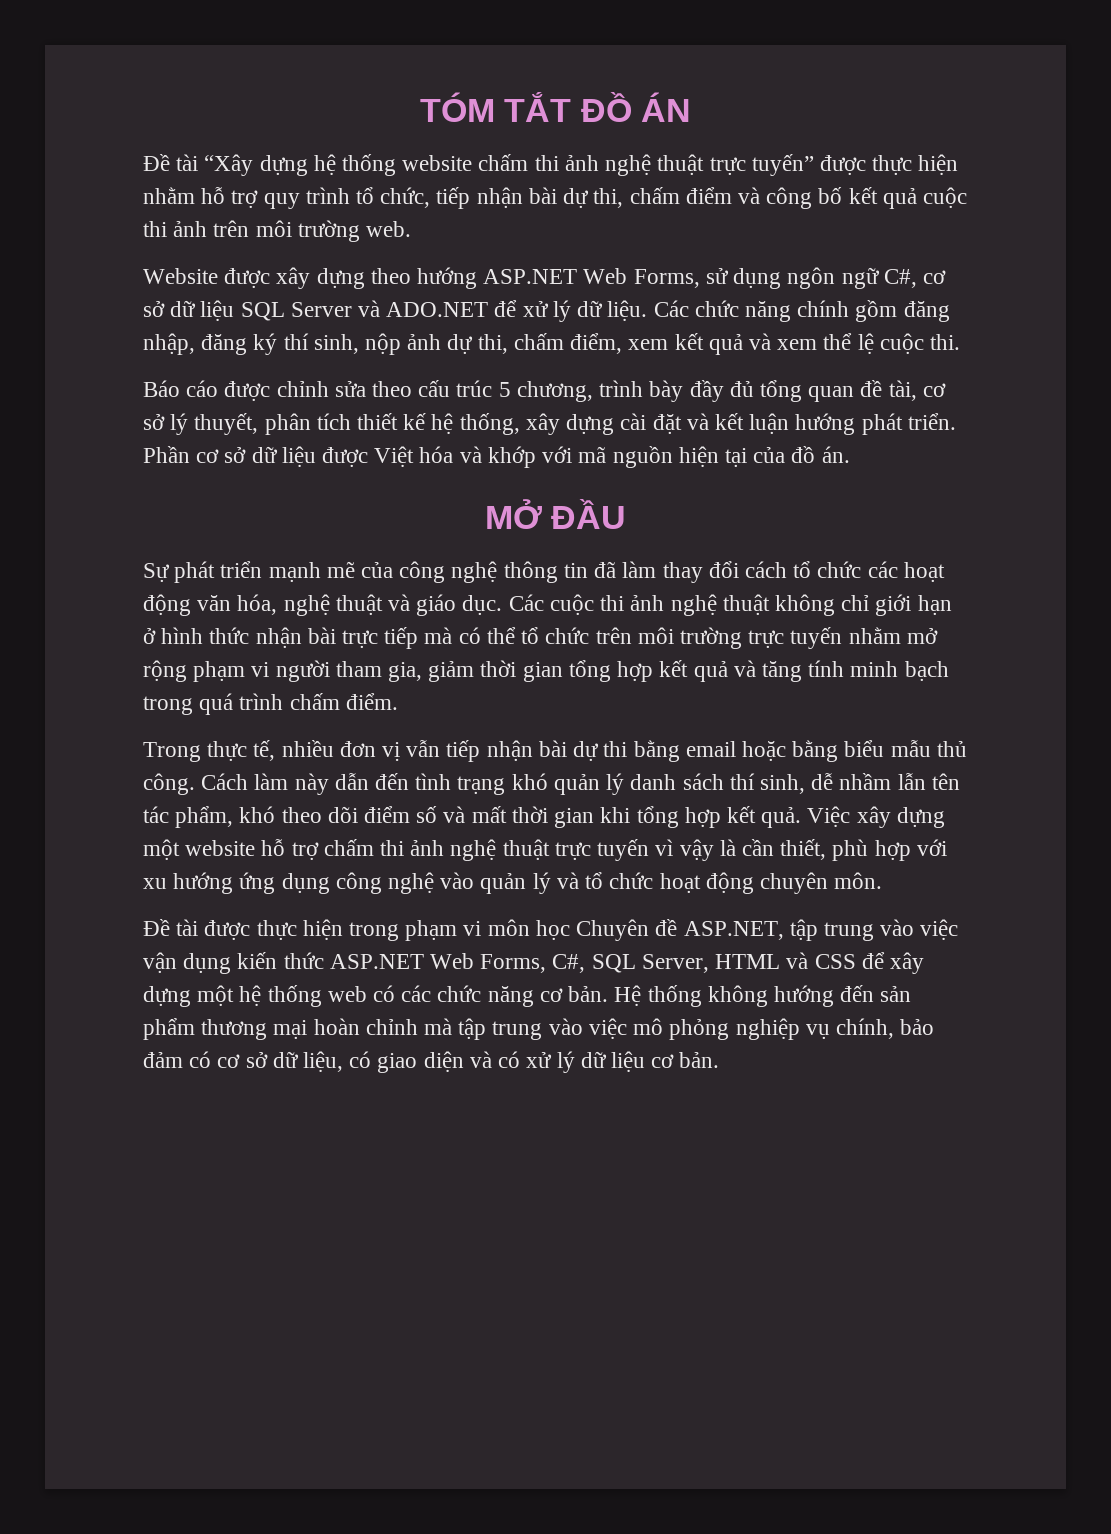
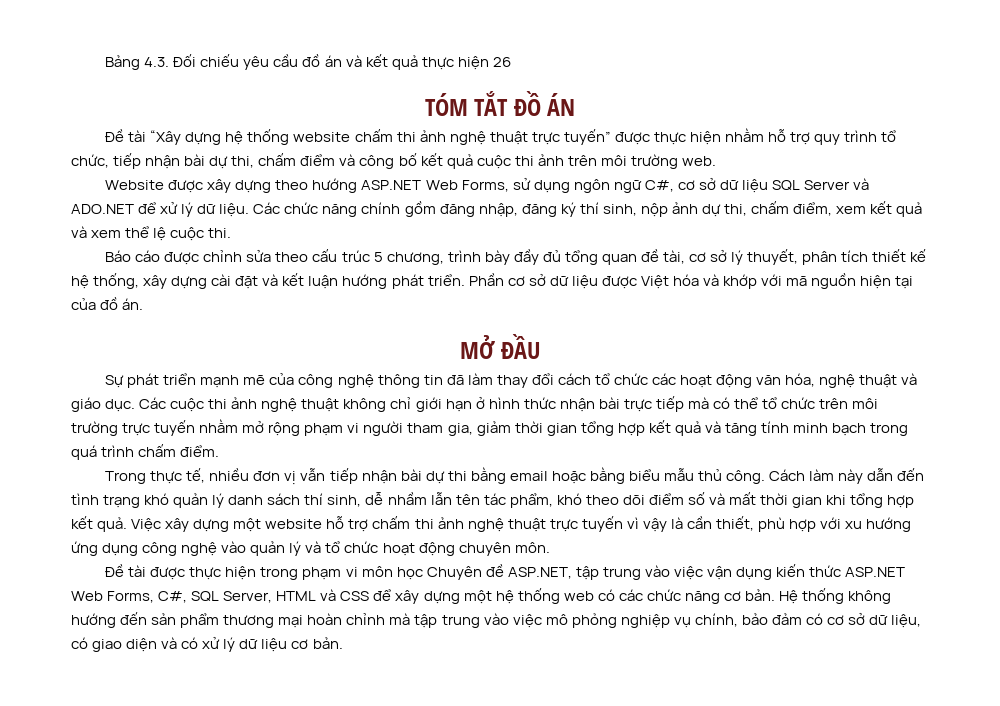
(420, 107) none -> [105,54,511,70] Bảng 4.3. Đối chiếu yêu cầu đồ án và kết quả thực hiện 26 //

